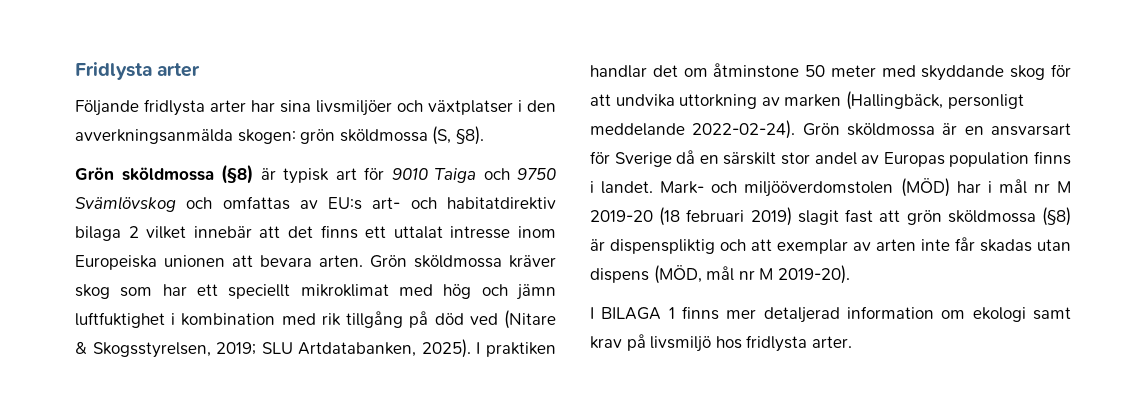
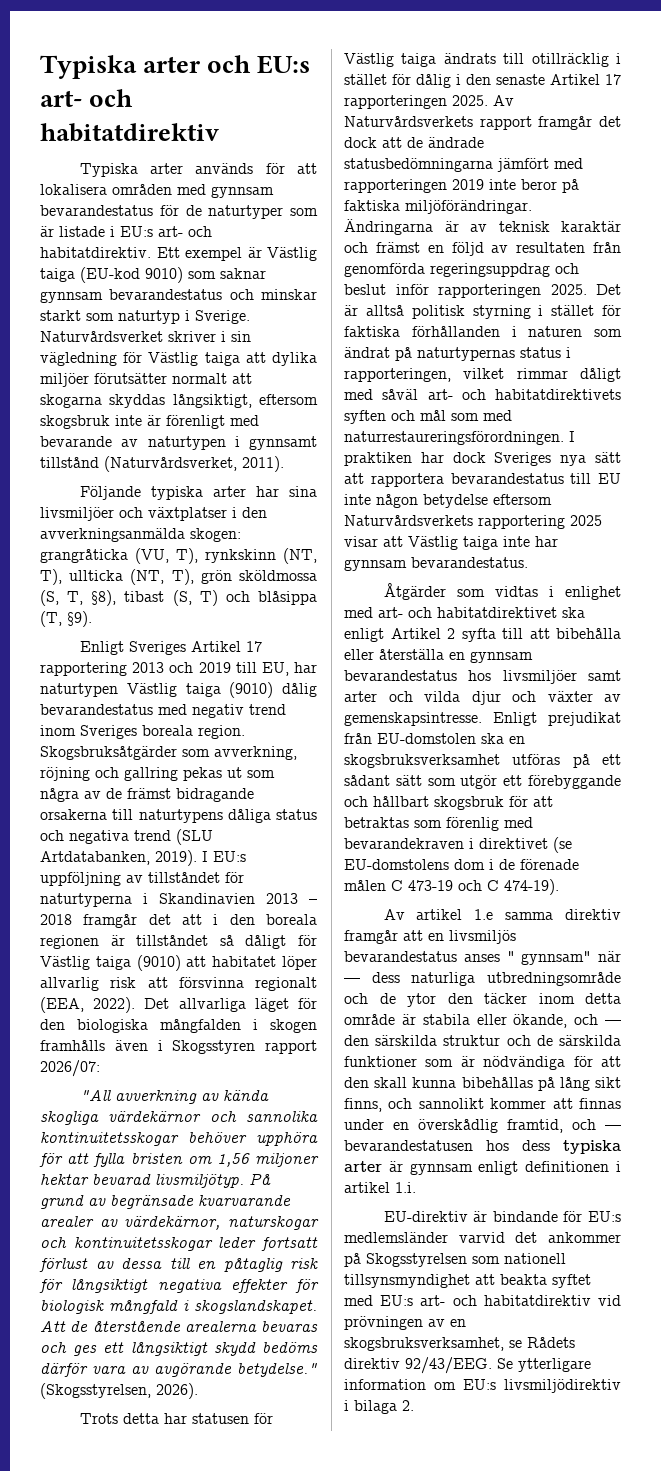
[75,62,201,80] Fridlysta arter -> [40,55,311,79] [40,89,134,107] [40,123,219,142] [79,163,317,177] [40,184,274,198] [40,205,318,219] [40,226,212,237] [40,247,317,261] [40,267,266,283] [40,289,317,303] [40,310,250,324] [40,331,251,342] [40,352,317,366] [40,373,252,387] [40,394,318,408] [40,415,259,429] [40,436,317,450] [40,456,284,472] Typiska arter och EU:s art- och habitatdirektiv // Typiska arter används för att lokalisera områden med gynnsam bevarandestatus för de naturtyper som är listade i EU:s art- och habitatdirektiv. Ett exempel är Västlig taiga (EU-kod 9010) som saknar gynnsam bevarandestatus och minskar starkt som naturtyp i Sverige. Naturvårdsverket skriver i sin vägledning för Västlig taiga att dylika miljöer förutsätter normalt att skogarna skyddas långsiktigt, eftersom skogsbruk inte är förenligt med bevarande av naturtypen i gynnsamt tillstånd (Naturvårdsverket, 2011).
[144,99,205,116] fridlysta -> [150,486,203,500] typiska
[300,126,484,145] [75,164,556,184] [75,196,556,212] [75,225,556,241] [75,255,556,270] [75,284,556,300] [75,310,556,329] [75,339,556,358] [590,63,1071,81] [590,91,1024,110] [590,120,1071,139] [590,150,1071,167] [590,178,1071,197] [590,207,1071,226] [590,237,1071,254] [590,265,850,284] [590,306,1071,323] [590,334,852,352] grön sköldmossa (S, §8). // Grön sköldmossa (§8) är typisk art för 9010 Taiga och 9750 Svämlövskog och omfattas av EU:s art- och habitatdirektiv bilaga 2 vilket innebär att det finns ett uttalat intresse inom Europeiska unionen att bevara arten. Grön sköldmossa kräver skog som har ett speciellt mikroklimat med hög och jämn luftfuktighet i kombination med rik tillgång på död ved (Nitare & Skogsstyrelsen, 2019; SLU Artdatabanken, 2025). I praktiken handlar det om åtminstone 50 meter med skyddande skog för att undvika uttorkning av marken (Hallingbäck, personligt meddelande 2022-02-24). Grön sköldmossa är en ansvarsart för Sverige då en särskilt stor andel av Europas population finns i landet. Mark- och miljööverdomstolen (MÖD) har i mål nr M 2019-20 (18 februari 2019) slagit fast att grön sköldmossa (§8) är dispenspliktig och att exemplar av arten inte får skadas utan dispens (MÖD, mål nr M 2019-20). // I BILAGA 1 finns mer detaljerad information om ekologi samt krav på livsmiljö hos fridlysta arter. -> [40,548,317,564] [40,569,317,585] [40,590,317,606] [40,611,92,627] [79,641,262,655] [40,662,317,676] [40,682,317,698] [40,704,286,718] [40,725,245,739] [40,746,297,760] [40,767,275,781] [40,788,254,802] [40,809,317,823] [40,829,213,845] [40,850,246,866] [40,872,244,886] [40,893,317,907] [40,914,317,928] [40,935,317,949] [40,955,317,971] [40,977,317,991] [40,997,317,1013] [40,1019,317,1033] [40,1040,317,1054] [40,1060,100,1077] [79,1090,269,1104] [40,1111,318,1125] [40,1132,318,1146] [39,1153,319,1167] [40,1173,271,1188] [40,1195,291,1209] [40,1216,319,1230] [40,1237,318,1251] [39,1258,318,1272] [39,1279,319,1293] [40,1300,317,1314] [40,1321,318,1332] [40,1342,318,1356] [40,1363,317,1377] [40,1383,198,1399] [79,1413,273,1424] [344,53,621,67] [344,74,621,88] [344,95,514,109] [344,116,621,130] [344,137,484,148] [344,158,583,172] [344,179,579,193] [344,200,532,214] [344,219,621,235] [344,242,621,256] [344,263,579,277] [344,284,621,298] [344,305,621,319] [344,326,622,337] [344,347,571,361] [344,368,621,382] [344,389,621,400] [344,410,512,424] [344,431,575,445] [344,452,621,466] [344,473,621,487] [344,494,552,508] [344,515,602,529] [344,536,558,550] [344,557,528,571] [383,583,621,600] [344,607,585,618] [344,628,621,642] [344,649,533,663] [344,670,621,684] [344,691,621,705] [344,712,621,726] [344,733,525,744] [344,754,621,768] [344,775,621,789] [344,796,553,810] [344,817,533,831] [344,837,572,853] [344,859,579,870] [344,879,559,895] [383,909,621,920] [344,930,516,944] [344,951,621,965] [344,972,621,986] [344,993,621,1007] [344,1014,621,1028] [344,1035,621,1046] [344,1056,621,1070] [344,1077,621,1091] [344,1098,621,1112] [344,1119,621,1133] [344,1140,621,1154] [344,1161,621,1175] [344,1182,416,1193] [383,1211,621,1222] [344,1232,621,1243] [344,1253,566,1267] [344,1274,591,1288] [344,1295,621,1306] [344,1316,466,1330] [344,1337,575,1351] [344,1357,591,1374] [344,1379,621,1393] [344,1400,414,1414] grangråticka (VU, T), rynkskinn (NT, T), ullticka (NT, T), grön sköldmossa (S, T, §8), tibast (S, T) och blåsippa (T, §9). // Enligt Sveriges Artikel 17 rapportering 2013 och 2019 till EU, har naturtypen Västlig taiga (9010) dålig bevarandestatus med negativ trend inom Sveriges boreala region. Skogsbruksåtgärder som avverkning, röjning och gallring pekas ut som några av de främst bidragande orsakerna till naturtypens dåliga status och negativa trend (SLU Artdatabanken, 2019). I EU:s uppföljning av tillståndet för naturtyperna i Skandinavien 2013 – 2018 framgår det att i den boreala regionen är tillståndet så dåligt för Västlig taiga (9010) att habitatet löper allvarlig risk att försvinna regionalt (EEA, 2022). Det allvarliga läget för den biologiska mångfalden i skogen framhålls även i Skogsstyren rapport 2026/07: // "All avverkning av kända skogliga värdekärnor och sannolika kontinuitetsskogar behöver upphöra för att fylla bristen om 1,56 miljoner hektar bevarad livsmiljötyp. På grund av begränsade kvarvarande arealer av värdekärnor, naturskogar och kontinuitetsskogar leder fortsatt förlust av dessa till en påtaglig risk för långsiktigt negativa effekter för biologisk mångfald i skogslandskapet. Att de återstående arealerna bevaras och ges ett långsiktigt skydd bedöms därför vara av avgörande betydelse." (Skogsstyrelsen, 2026). // Trots detta har statusen för Västlig taiga ändrats till otillräcklig i stället för dålig i den senaste Artikel 17 rapporteringen 2025. Av Naturvårdsverkets rapport framgår det dock att de ändrade statusbedömningarna jämfört med rapporteringen 2019 inte beror på faktiska miljöförändringar. Ändringarna är av teknisk karaktär och främst en följd av resultaten från genomförda regeringsuppdrag och beslut inför rapporteringen 2025. Det är alltså politisk styrning i stället för faktiska förhållanden i naturen som ändrat på naturtypernas status i rapporteringen, vilket rimmar dåligt med såväl art- och habitatdirektivets syften och mål som med naturrestaureringsförordningen. I praktiken har dock Sveriges nya sätt att rapportera bevarandestatus till EU inte någon betydelse eftersom Naturvårdsverkets rapportering 2025 visar att Västlig taiga inte har gynnsam bevarandestatus. // Åtgärder som vidtas i enlighet med art- och habitatdirektivet ska enligt Artikel 2 syfta till att bibehålla eller återställa en gynnsam bevarandestatus hos livsmiljöer samt arter och vilda djur och växter av gemenskapsintresse. Enligt prejudikat från EU-domstolen ska en skogsbruksverksamhet utföras på ett sådant sätt som utgör ett förebyggande och hållbart skogsbruk för att betraktas som förenlig med bevarandekraven i direktivet (se EU-domstolens dom i de förenade målen C 473-19 och C 474-19). // Av artikel 1.e samma direktiv framgår att en livsmiljös bevarandestatus anses " gynnsam" när — dess naturliga utbredningsområde och de ytor den täcker inom detta område är stabila eller ökande, och — den särskilda struktur och de särskilda funktioner som är nödvändiga för att den skall kunna bibehållas på lång sikt finns, och sannolikt kommer att finnas under en överskådlig framtid, och — bevarandestatusen hos dess typiska arter är gynnsam enligt definitionen i artikel 1.i. // EU-direktiv är bindande för EU:s medlemsländer varvid det ankommer på Skogsstyrelsen som nationell tillsynsmyndighet att beakta syftet med EU:s art- och habitatdirektiv vid prövningen av en skogsbruksverksamhet, se Rådets direktiv 92/43/EEG. Se ytterligare information om EU:s livsmiljödirektiv i bilaga 2.

